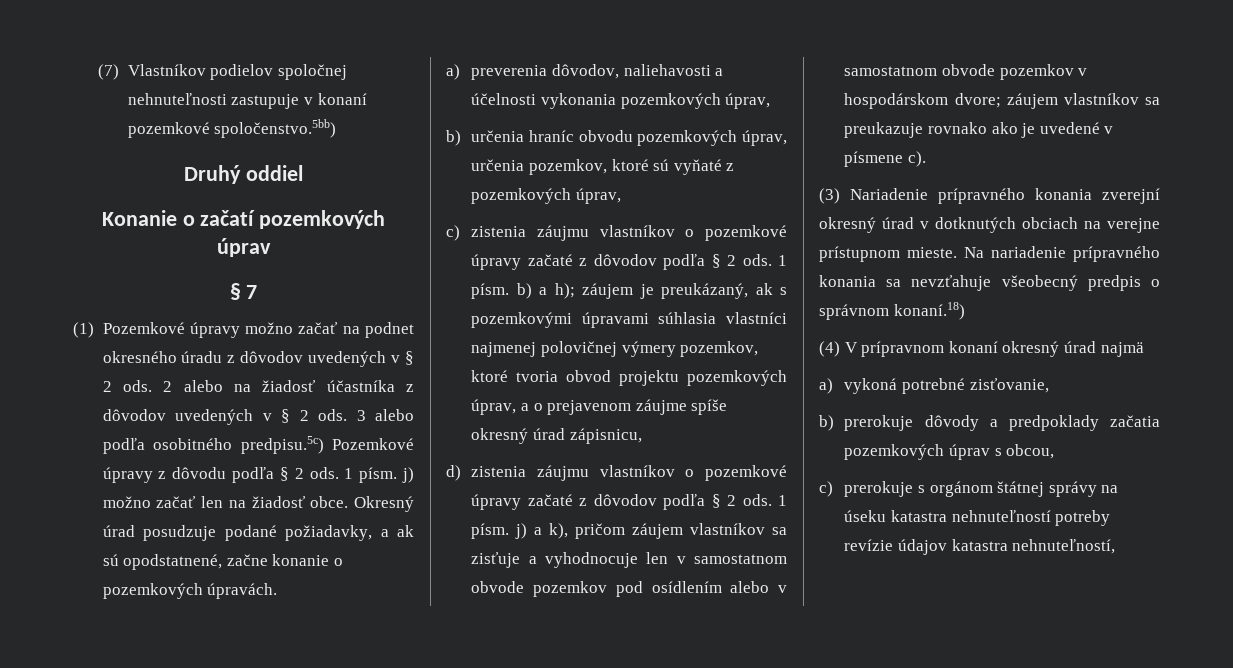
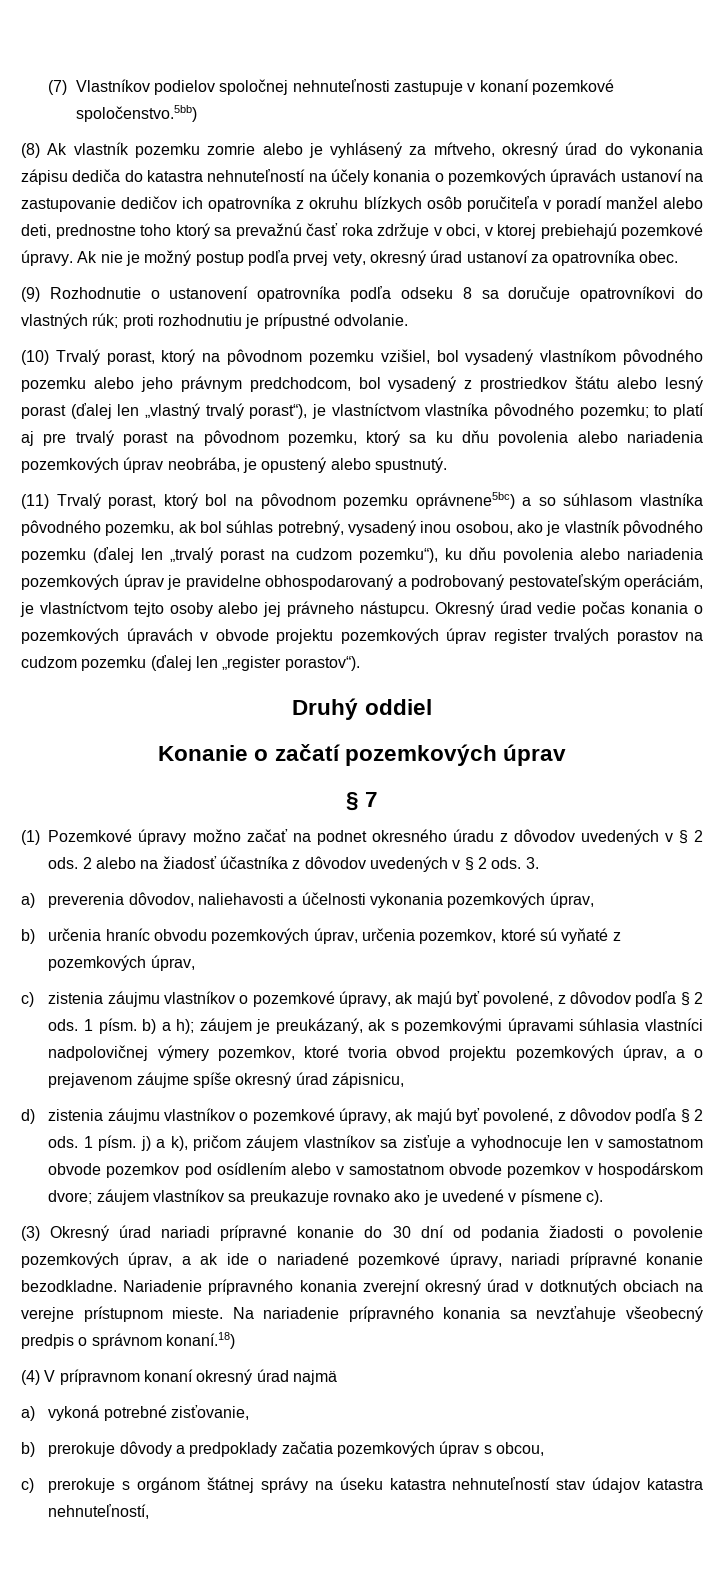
(337, 128) none -> [21,142,703,158] [21,169,704,185] [21,196,703,212] [21,223,703,239] [21,250,679,266] [21,286,703,302] [21,313,408,329] [21,349,703,365] [21,376,703,392] [21,403,704,419] [21,430,703,446] [21,457,447,473] [21,492,704,509] [21,520,704,536] [21,547,703,563] [21,574,703,590] [20,601,703,617] [21,628,703,644] [21,655,360,671] // (8) Ak vlastník pozemku zomrie alebo je vyhlásený za mŕtveho, okresný úrad do vykonania zápisu dediča do katastra nehnuteľností na účely konania o pozemkových úpravách ustanoví na zastupovanie dedičov ich opatrovníka z okruhu blízkych osôb poručiteľa v poradí manžel alebo deti, prednostne toho ktorý sa prevažnú časť roka zdržuje v obci, v ktorej prebiehajú pozemkové úpravy. Ak nie je možný postup podľa prvej vety, okresný úrad ustanoví za opatrovníka obec. // (9) Rozhodnutie o ustanovení opatrovníka podľa odseku 8 sa doručuje opatrovníkovi do vlastných rúk; proti rozhodnutiu je prípustné odvolanie. // (10) Trvalý porast, ktorý na pôvodnom pozemku vzišiel, bol vysadený vlastníkom pôvodného pozemku alebo jeho právnym predchodcom, bol vysadený z prostriedkov štátu alebo lesný porast (ďalej len „vlastný trvalý porast“), je vlastníctvom vlastníka pôvodného pozemku; to platí aj pre trvalý porast na pôvodnom pozemku, ktorý sa ku dňu povolenia alebo nariadenia pozemkových úprav neobrába, je opustený alebo spustnutý. // (11) Trvalý porast, ktorý bol na pôvodnom pozemku oprávnene5bc) a so súhlasom vlastníka pôvodného pozemku, ak bol súhlas potrebný, vysadený inou osobou, ako je vlastník pôvodného pozemku (ďalej len „trvalý porast na cudzom pozemku“), ku dňu povolenia alebo nariadenia pozemkových úprav je pravidelne obhospodarovaný a podrobovaný pestovateľským operáciám, je vlastníctvom tejto osoby alebo jej právneho nástupcu. Okresný úrad vedie počas konania o pozemkových úpravách v obvode projektu pozemkových úprav register trvalých porastov na cudzom pozemku (ďalej len „register porastov“).
[356,409,414,421] [102,436,414,454] [102,467,414,483] [102,496,414,512] [102,525,414,541] [102,554,343,570] [102,583,278,599] 3 alebo podľa osobitného predpisu.5c) Pozemkové úpravy z dôvodu podľa § 2 ods. 1 písm. j) možno začať len na žiadosť obce. Okresný úrad posudzuje podané požiadavky, a ak sú opodstatnené, začne konanie o pozemkových úpravách. -> [525,857,539,869] 3.
[471,254,573,270] úpravy začaté -> [339,991,554,1007] úpravy, ak majú byť povolené,
[471,341,617,357] najmenej polovičnej -> [48,1045,149,1061] nadpolovičnej
[471,494,573,510] úpravy začaté -> [339,1108,554,1124] úpravy, ak majú byť povolené,
(840, 196) none -> [50,1225,704,1241] [21,1252,703,1268] [21,1280,117,1292] Okresný úrad nariadi prípravné konanie do 30 dní od podania žiadosti o povolenie pozemkových úprav, a ak ide o nariadené pozemkové úpravy, nariadi prípravné konanie bezodkladne.
[1055,510,1111,526] [844,539,894,551] potreby revízie -> [556,1479,586,1490] stav

